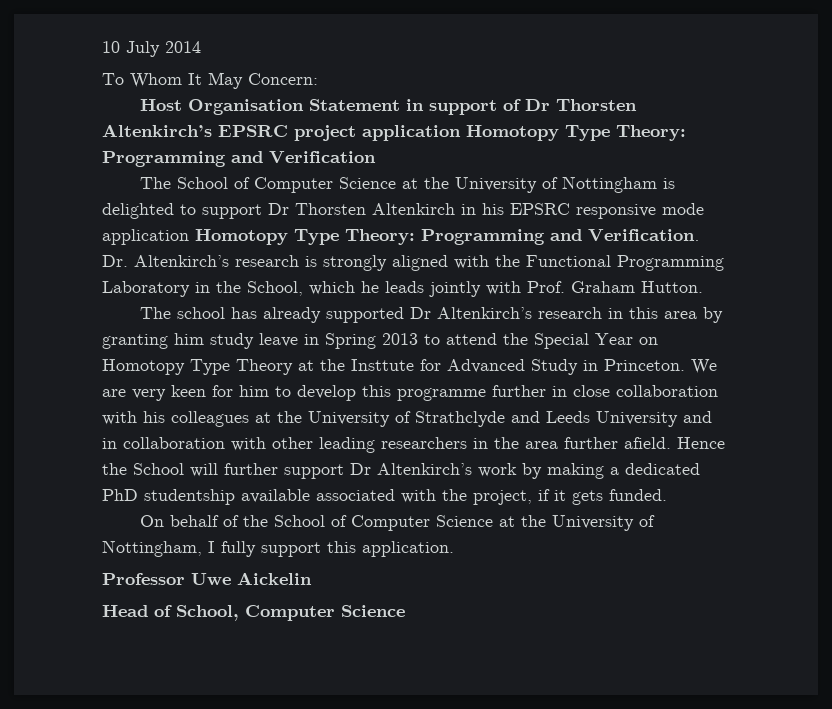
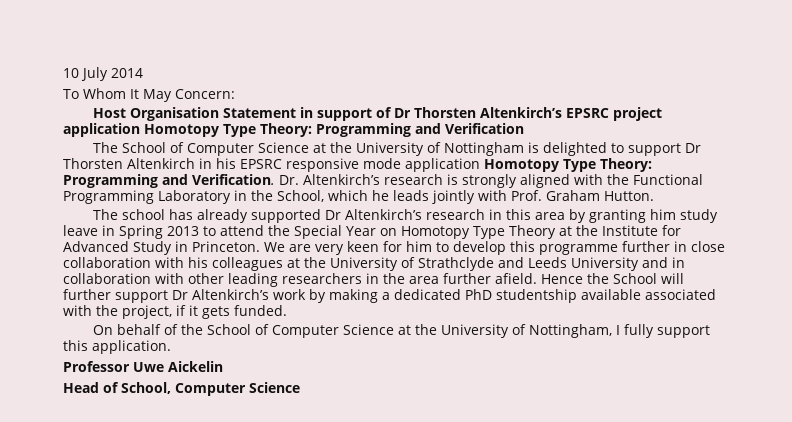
[351,359,414,371] Insttute -> [602,225,658,236] Institute

